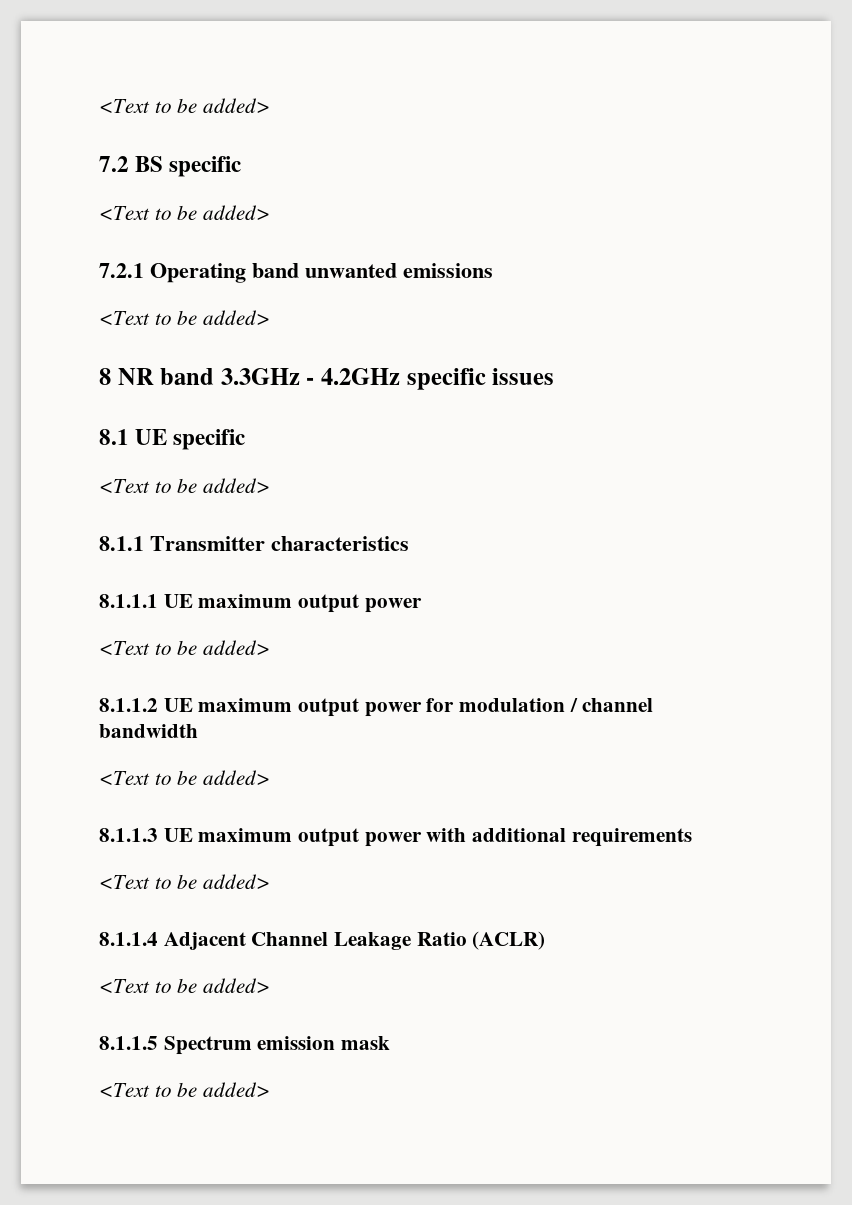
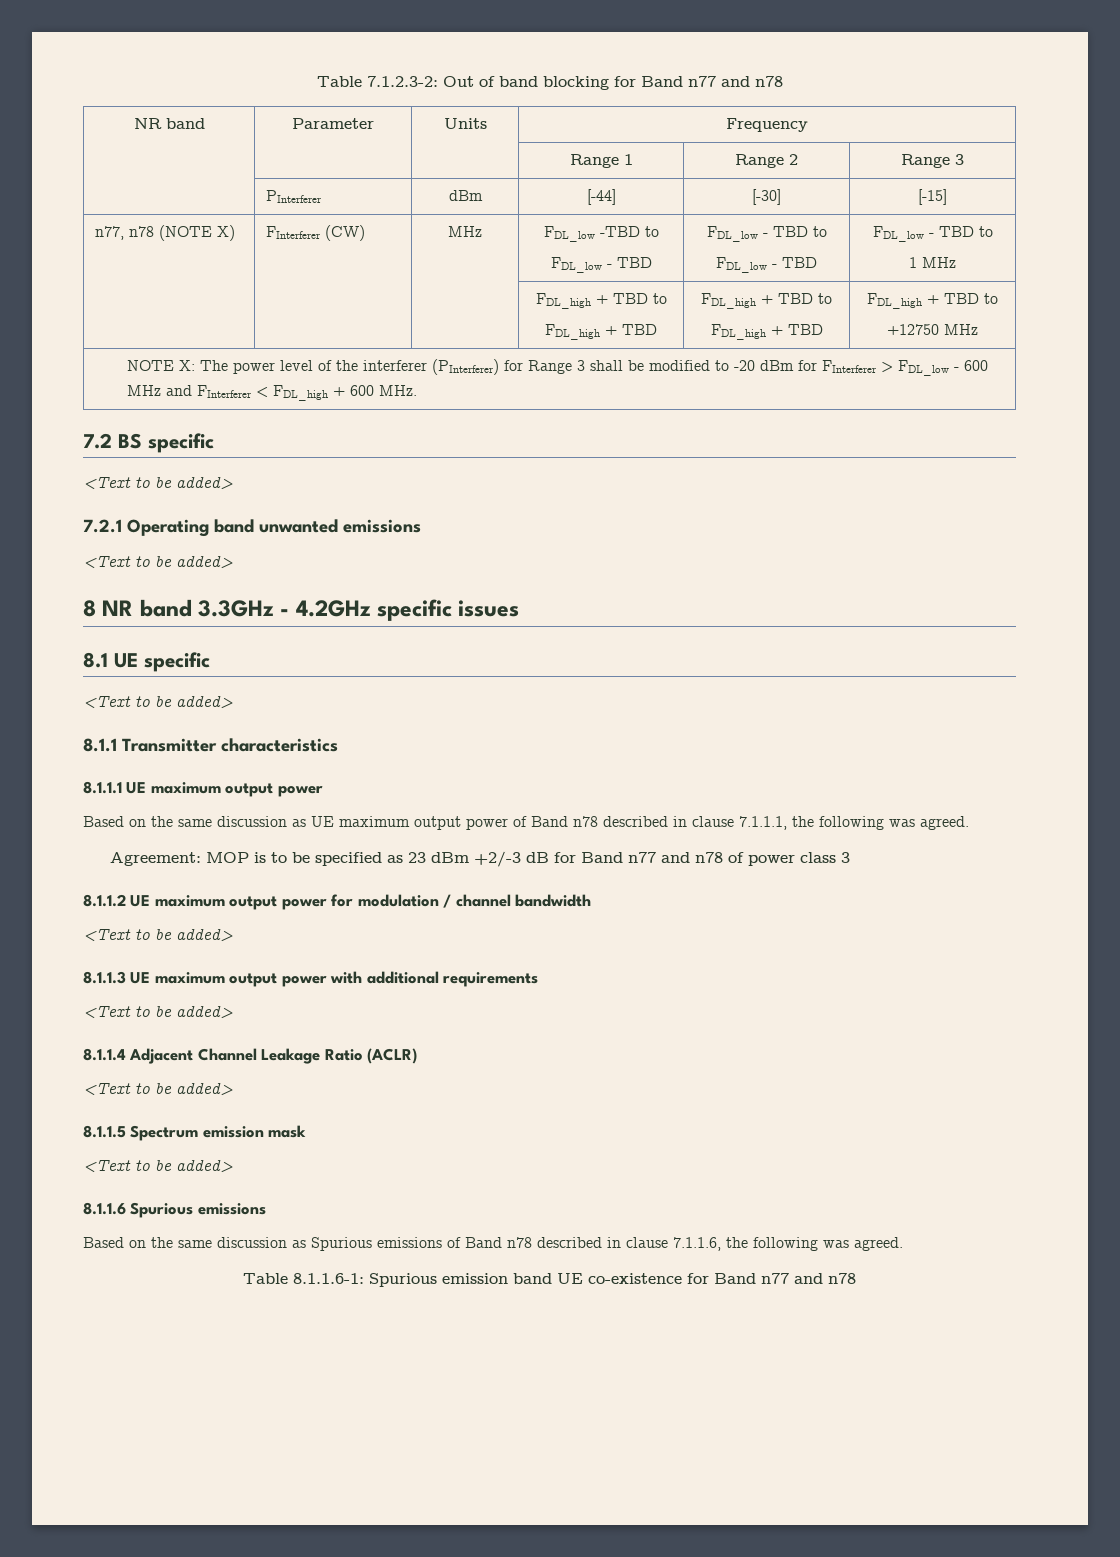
[99,98,271,113] <Text to be added> -> [316,76,783,90] [133,118,205,129] [292,118,374,129] [443,118,487,129] [726,118,808,132] [569,154,633,168] [735,154,798,168] [901,154,964,168] [265,190,321,203] [448,190,483,201] [586,189,616,205] [752,189,781,205] [918,189,947,205] [94,225,235,241] [265,225,365,241] [448,226,482,237] [543,226,659,242] [550,257,652,273] [706,226,827,242] [716,257,817,273] [872,226,993,242] [909,257,956,268] [535,293,667,309] [545,324,657,340] [701,293,832,309] [710,324,823,340] [867,293,998,309] [887,324,978,335] [126,359,988,376] [126,385,417,401] Table 7.1.2.3-2: Out of band blocking for Band n77 and n78 // NR band | Parameter | Units | Frequency // | | | Range 1 | Range 2 | Range 3 // | PInterferer | dBm | [-44] | [-30] | [-15] // n77, n78 (NOTE X) | FInterferer (CW) | MHz | FDL_low -TBD to // FDL_low - TBD | FDL_low - TBD to // FDL_low - TBD | FDL_low - TBD to // 1 MHz // | | | FDL_high + TBD to // FDL_high + TBD | FDL_high + TBD to // FDL_high + TBD | FDL_high + TBD to // +12750 MHz // NOTE X: The power level of the interferer (PInterferer) for Range 3 shall be modified to -20 dBm for FInterferer > FDL_low - 600 MHz and FInterferer < FDL_high + 600 MHz.
[99,640,271,655] <Text to be added> -> [83,816,969,830] [109,851,850,867] Based on the same discussion as UE maximum output power of Band n78 described in clause 7.1.1.1, the following was agreed. // Agreement: MOP is to be specified as 23 dBm +2/-3 dB for Band n77 and n78 of power class 3
(271, 1089) none -> [83,1202,266,1218] [83,1237,903,1251] [243,1273,856,1287] // 8.1.1.6 Spurious emissions // Based on the same discussion as Spurious emissions of Band n78 described in clause 7.1.1.6, the following was agreed. // Table 8.1.1.6-1: Spurious emission band UE co-existence for Band n77 and n78

